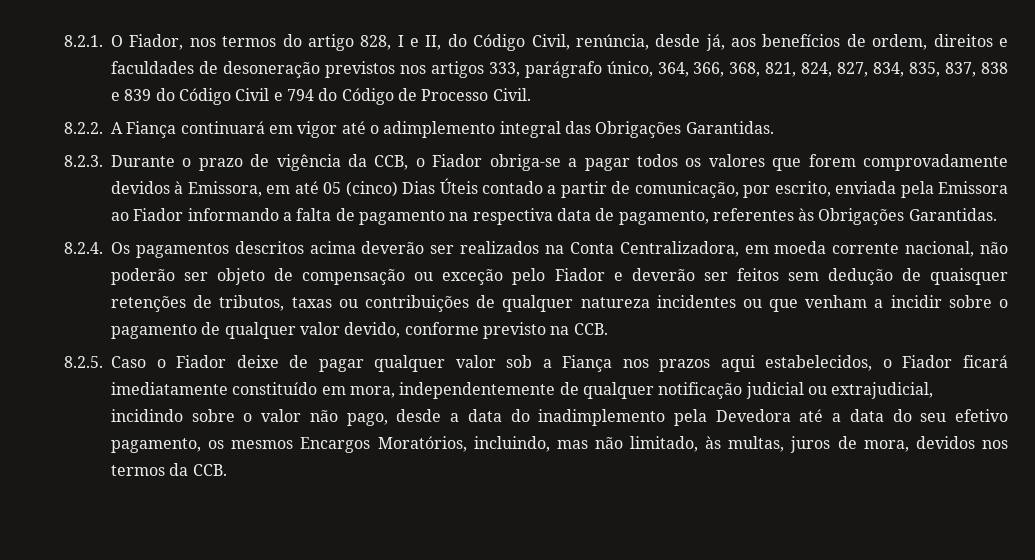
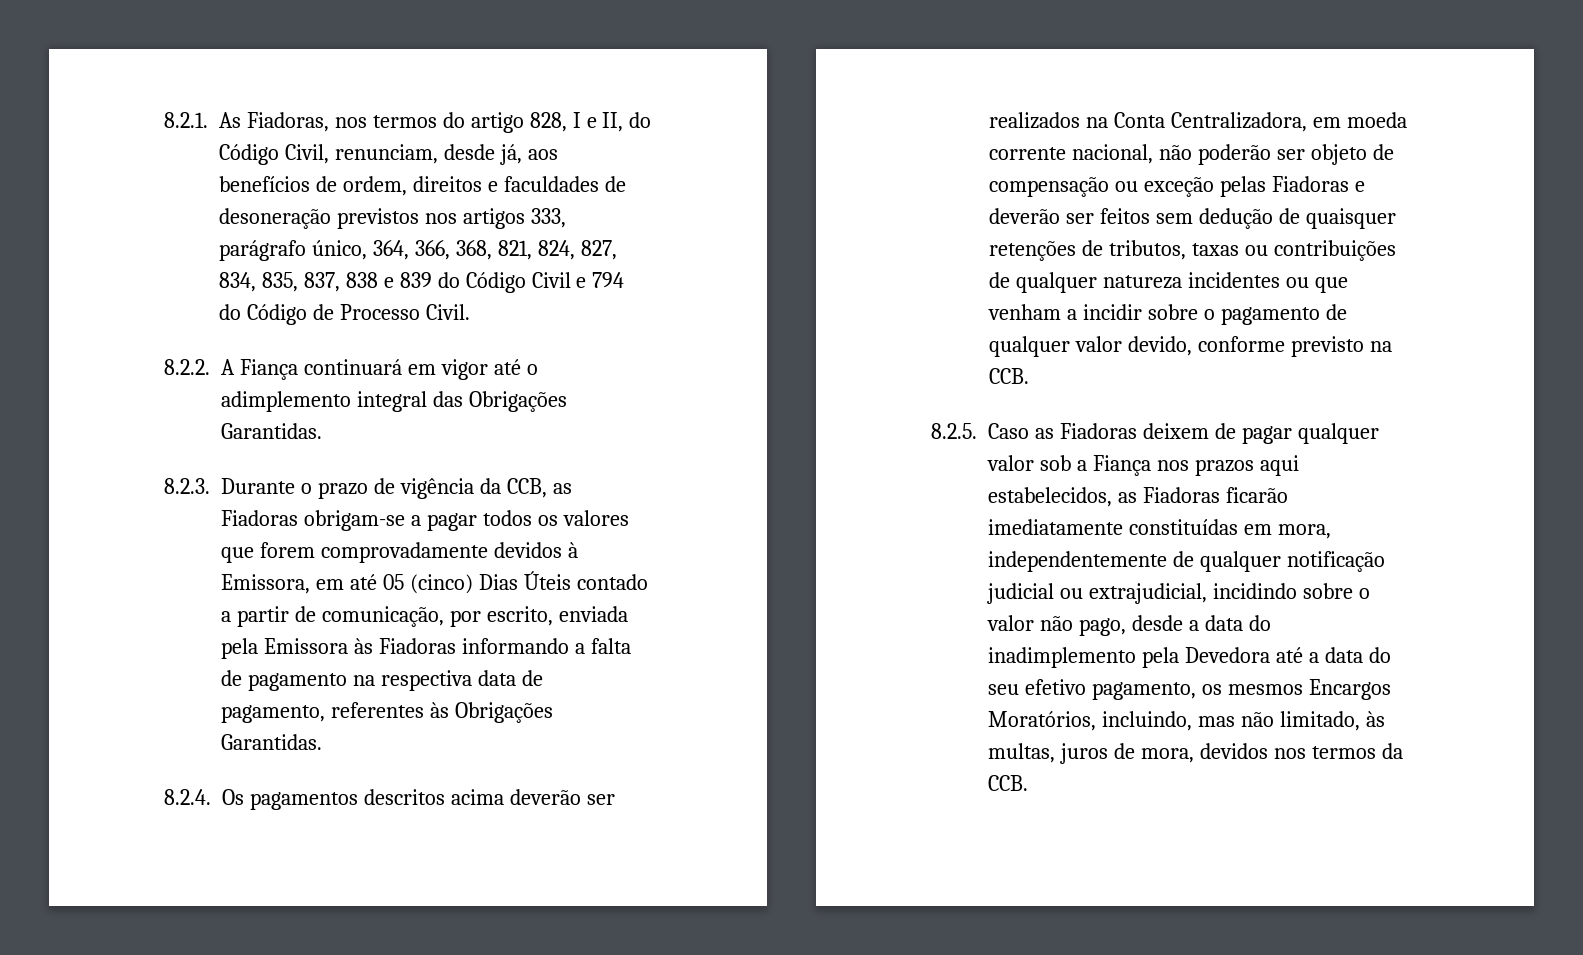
[111,34,184,50] O Fiador, -> [219,112,329,132] As Fiadoras,
[575,34,649,50] renúncia, -> [334,144,438,164] renunciam,
[415,154,561,171] o Fiador obriga-se -> [552,483,572,494] [221,510,405,531] as Fiadoras obrigam-se
[111,208,184,221] ao Fiador -> [353,638,456,654] às Fiadoras
[512,268,605,285] pelo Fiador -> [1219,176,1349,197] pelas Fiadoras
[156,355,279,368] o Fiador deixe -> [1034,423,1209,439] as Fiadoras deixem
[882,355,1008,368] [111,382,318,395] o Fiador ficará imediatamente constituído -> [1117,487,1288,503] [988,519,1238,535] as Fiadoras ficarão imediatamente constituídas

